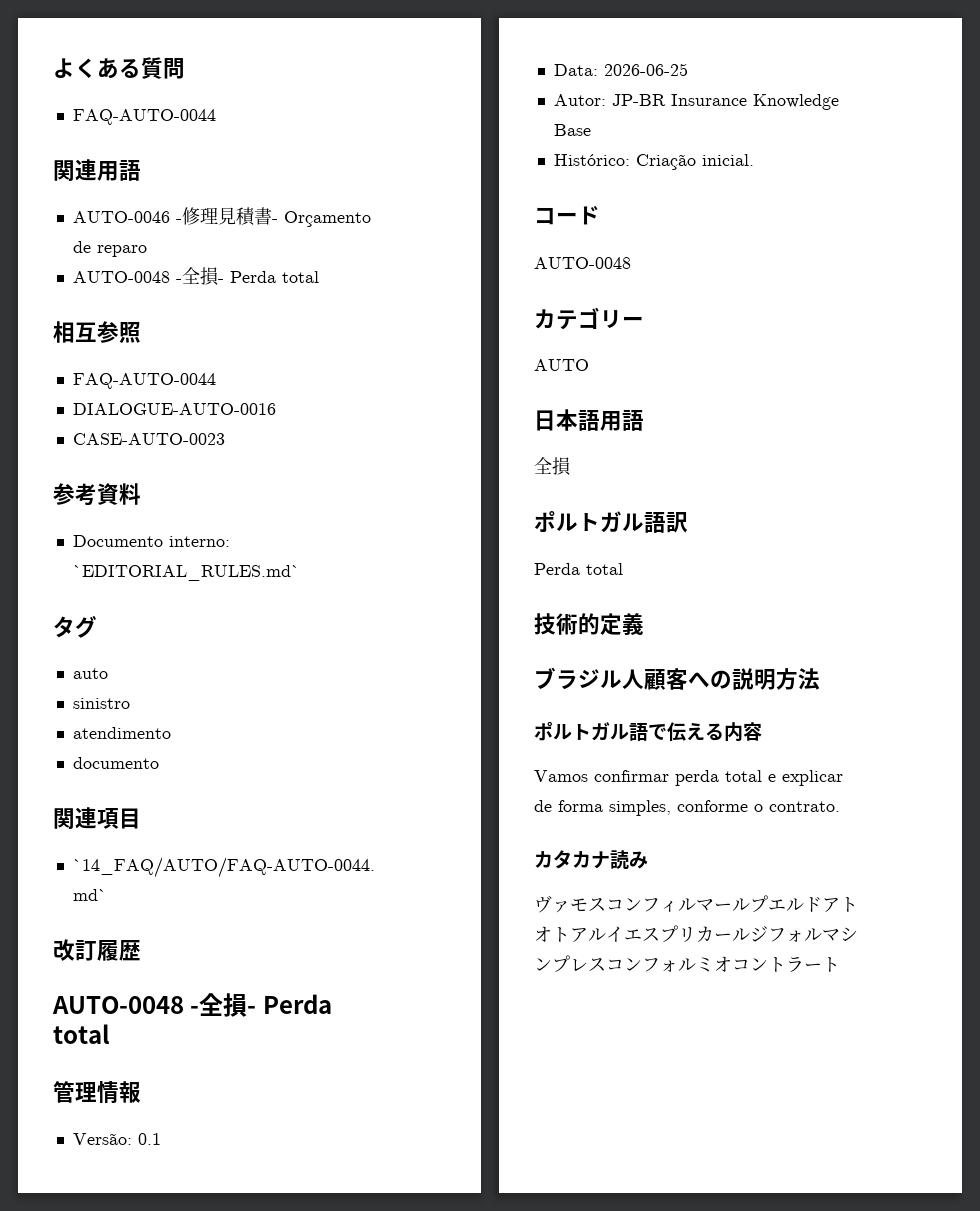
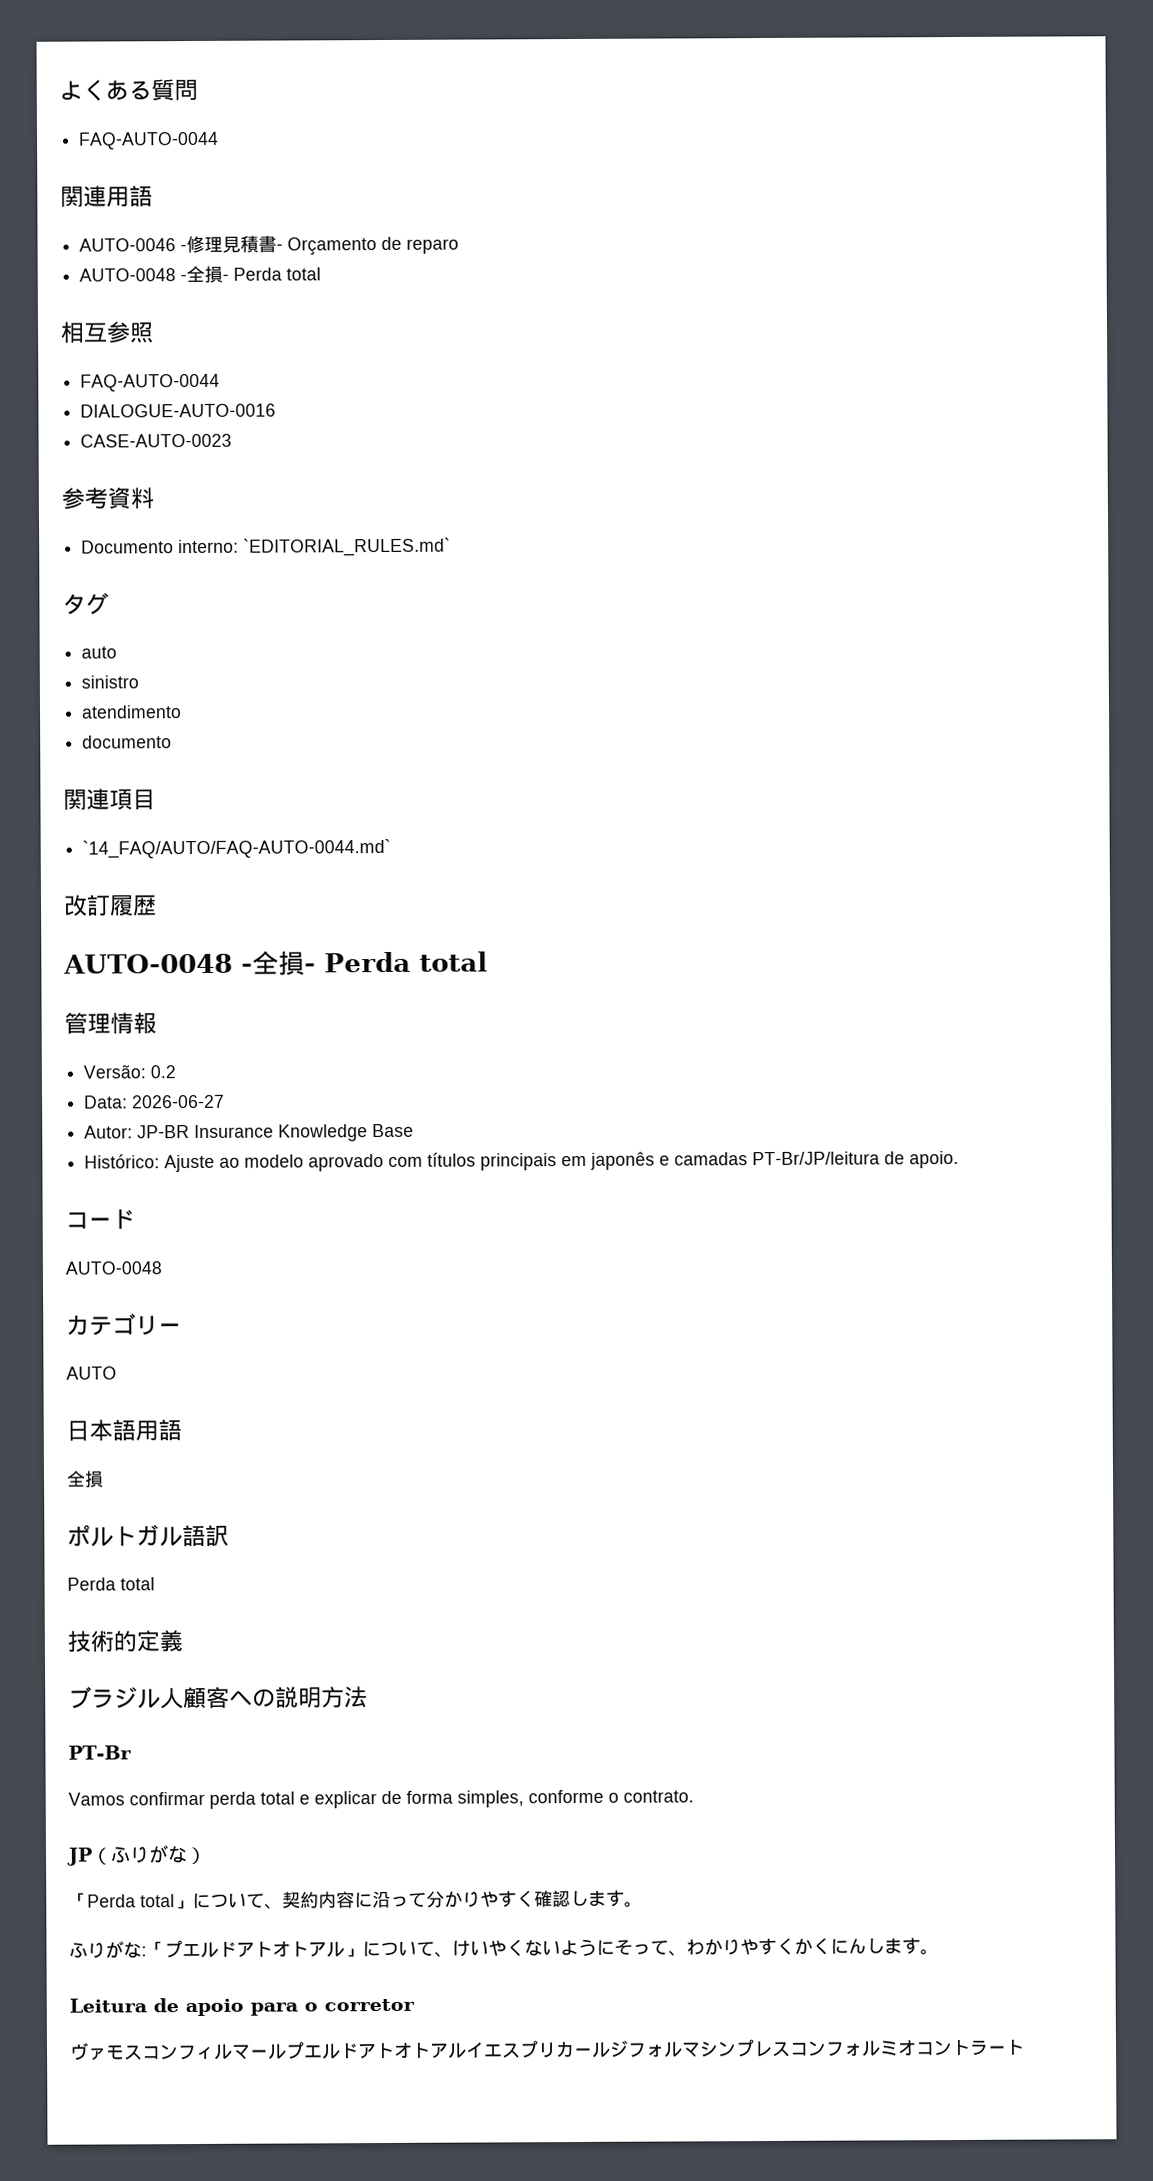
[137,1133,161,1145] 0.1 -> [150,1065,177,1079] 0.2
[603,63,688,76] 2026-06-25 -> [132,1094,226,1109] 2026-06-27
[635,154,754,170] Criação inicial. -> [164,1150,960,1173] Ajuste ao modelo aprovado com títulos principais em japonês e camadas PT-Br/JP/leitura de apoio.
[534,721,762,742] ポルトガル語で伝える内容 -> [68,1745,132,1760] PT-Br
[534,850,648,869] カタカナ読み -> [66,1845,207,1866] [69,1889,643,1910] [69,1937,939,1959] [69,1998,415,2017] JP（ふりがな） // 「Perda total」について、契約内容に沿って分かりやすく確認します。 // ふりがな:「プエルドアトオトアル」について、けいやくないようにそって、わかりやすくかくにんします。 // Leitura de apoio para o corretor

